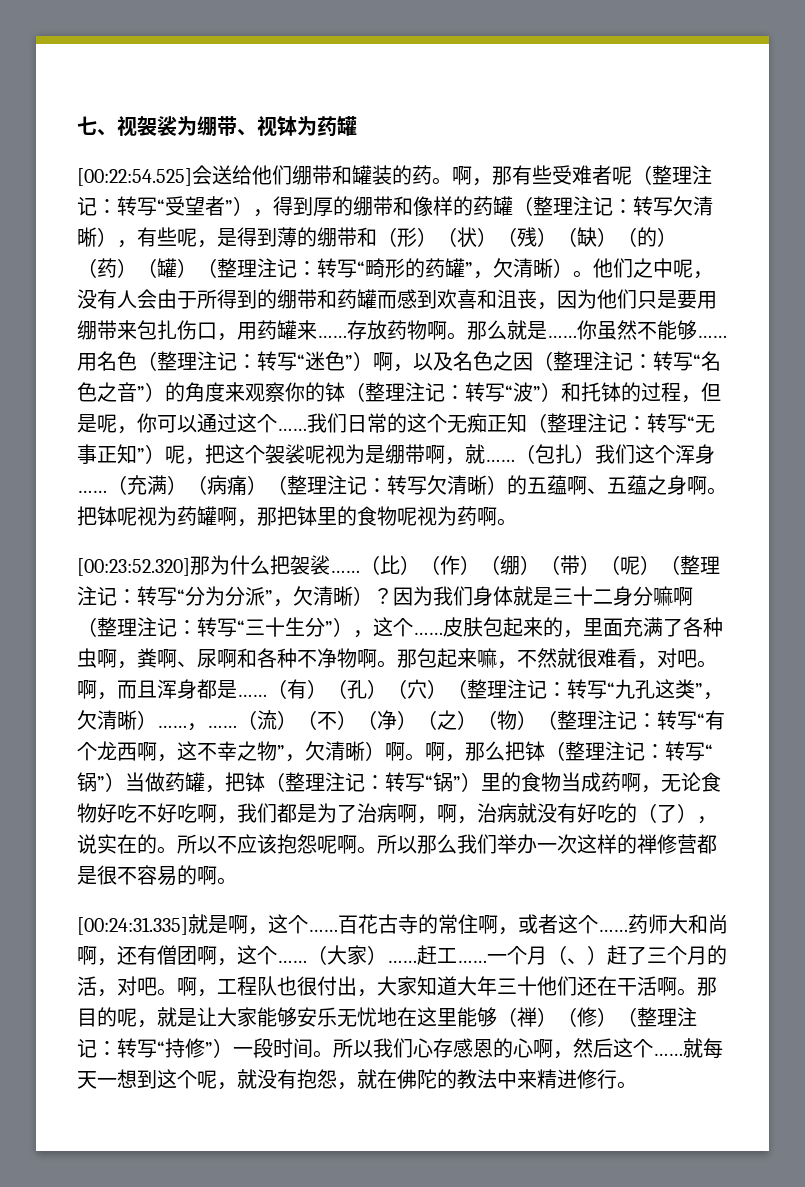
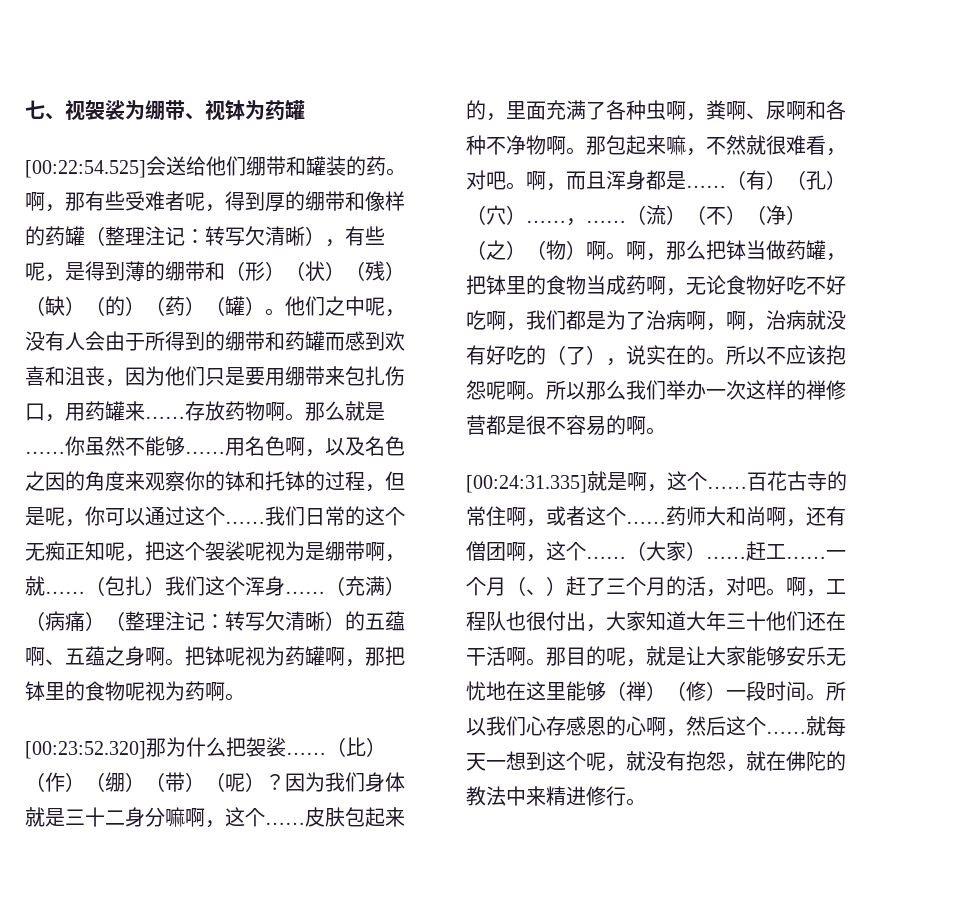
[632,165,712,185] [77,196,253,216] （整理注记：转写“受望者”） -> (205, 201) none
[197,258,573,279] （整理注记：转写“畸形的药罐”，欠清晰） -> (265, 306) none
[137,351,721,372] [77,382,165,402] （整理注记：转写“迷色”）啊，以及名色之因（整理注记：转写“名色之音”） -> [285,436,405,457] [25,471,65,491] 啊，以及名色之因
[345,382,561,402] （整理注记：转写“波”） -> (245, 481) none
[527,413,715,433] [77,444,165,464] （整理注记：转写“无事正知”） -> (105, 551) none
[660,555,720,575] [77,586,373,607] （整理注记：转写“分为分派”，欠清晰） -> (265, 782) none
[77,617,353,637] （整理注记：转写“三十生分”） -> (205, 817) none
[447,679,723,700] [77,710,157,730] （整理注记：转写“九孔这类”，欠清晰） -> (526, 215) none
[537,710,725,730] [77,741,713,762] [77,772,481,793] （整理注记：转写“有个龙西啊，这不幸之物”，欠清晰）啊。啊，那么把钵（整理注记：转写“锅”）当做药罐，把钵（整理注记：转写“锅”） -> [586,240,846,261] [466,275,506,295] 啊。啊，那么把钵当做药罐，把钵
[617,1007,697,1027] [77,1038,233,1058] （整理注记：转写“持修”） -> (726, 691) none

